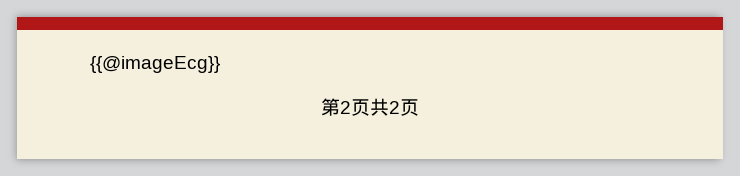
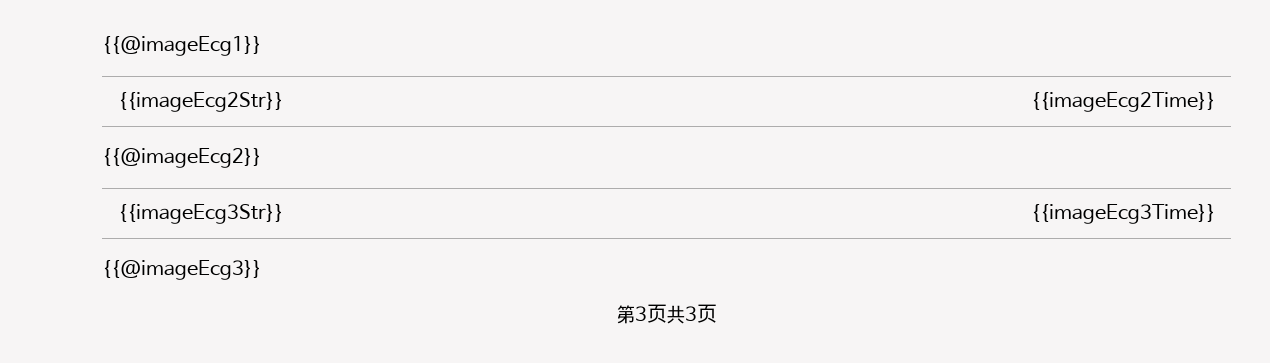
[90,56,220,73] [321,98,400,116] {{@imageEcg}} // 第2页共2 -> [102,36,262,56] [117,92,284,112] [1030,92,1216,112] [102,148,262,168] [117,204,284,224] [1030,204,1216,224] [102,260,262,280] [616,304,697,324] {{@imageEcg1}} // {{imageEcg2Str}} | {{imageEcg2Time}} // {{@imageEcg2}} // {{imageEcg3Str}} | {{imageEcg3Time}} // {{@imageEcg3}} // 第3页共3

